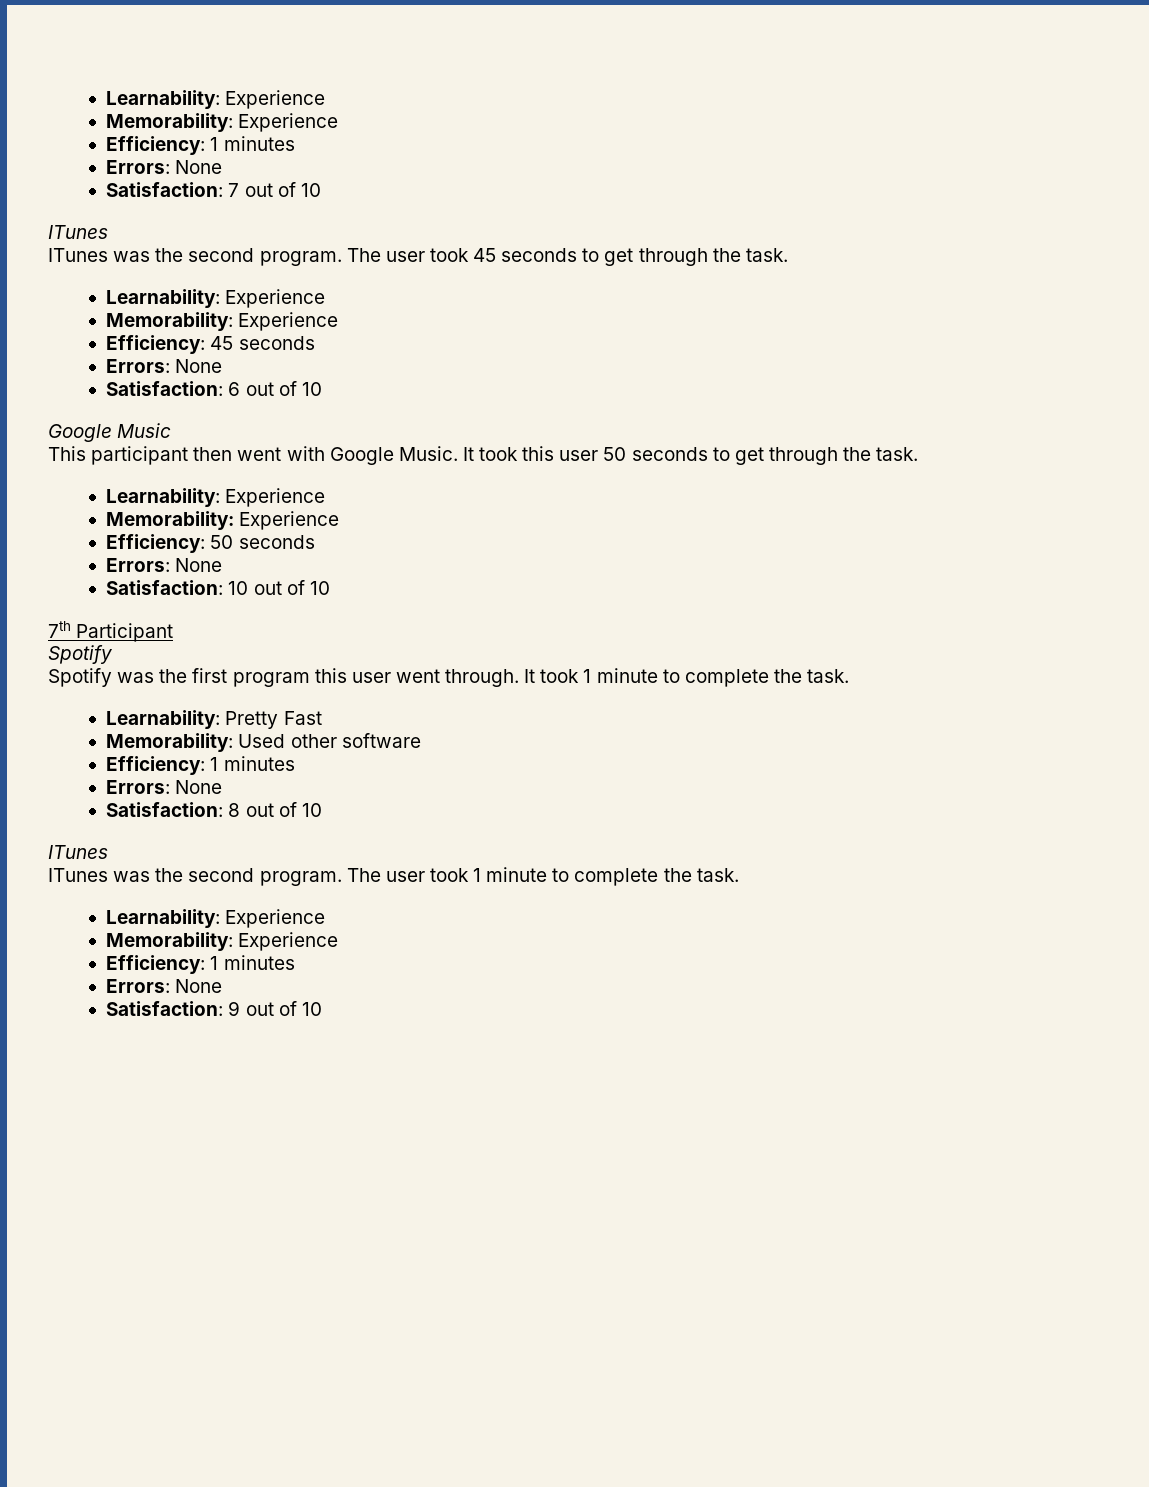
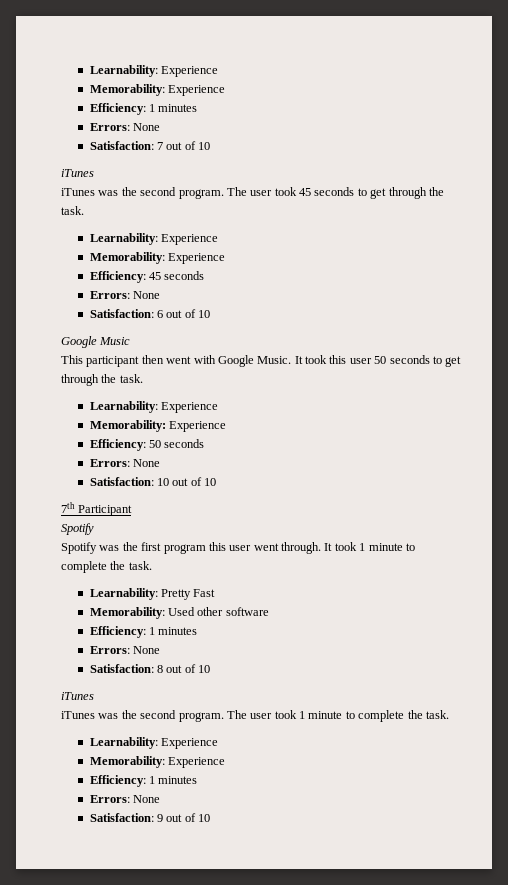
[48,225,108,239] [48,248,108,262] ITunes // ITunes -> [61,169,94,177] [61,188,95,196] iTunes // iTunes
[48,845,108,859] [48,868,108,882] ITunes // ITunes -> [61,692,94,700] [61,711,95,719] iTunes // iTunes

